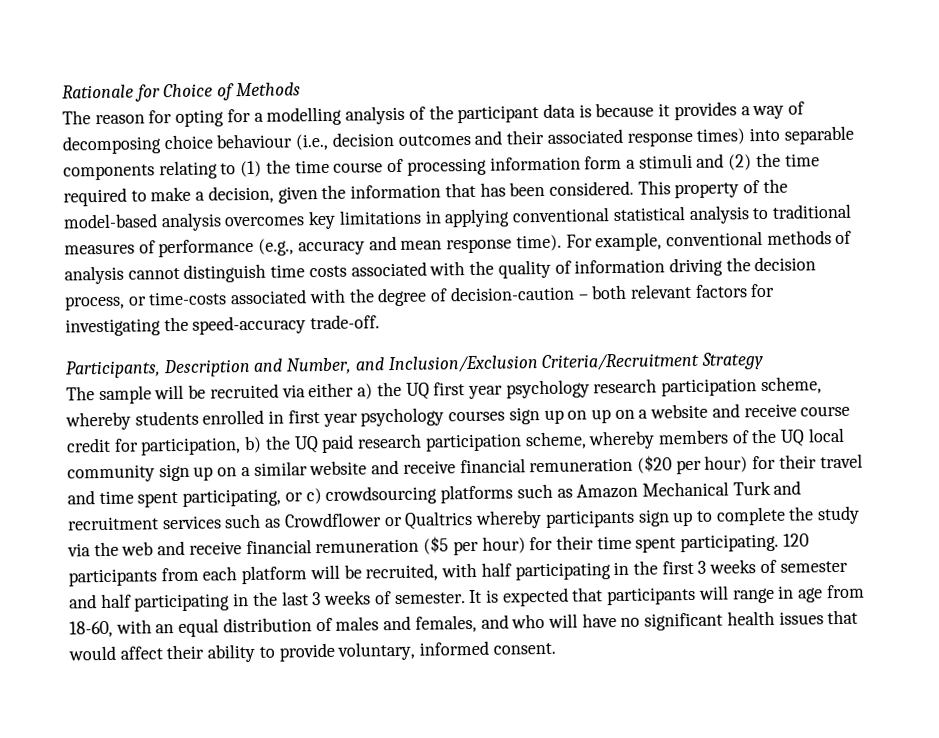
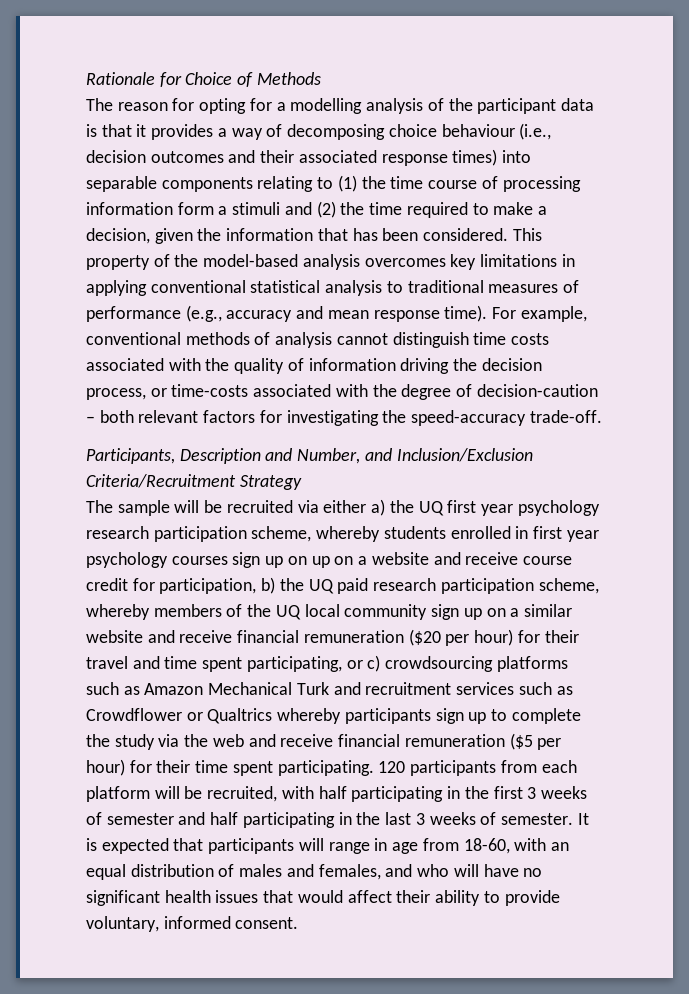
[595,102,655,118] because -> [101,124,132,137] that

